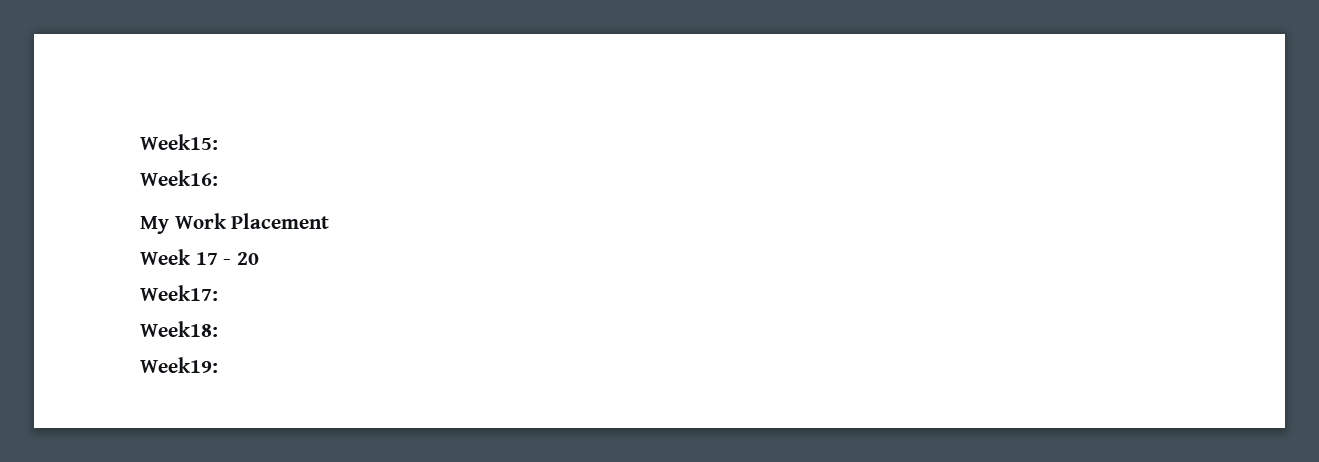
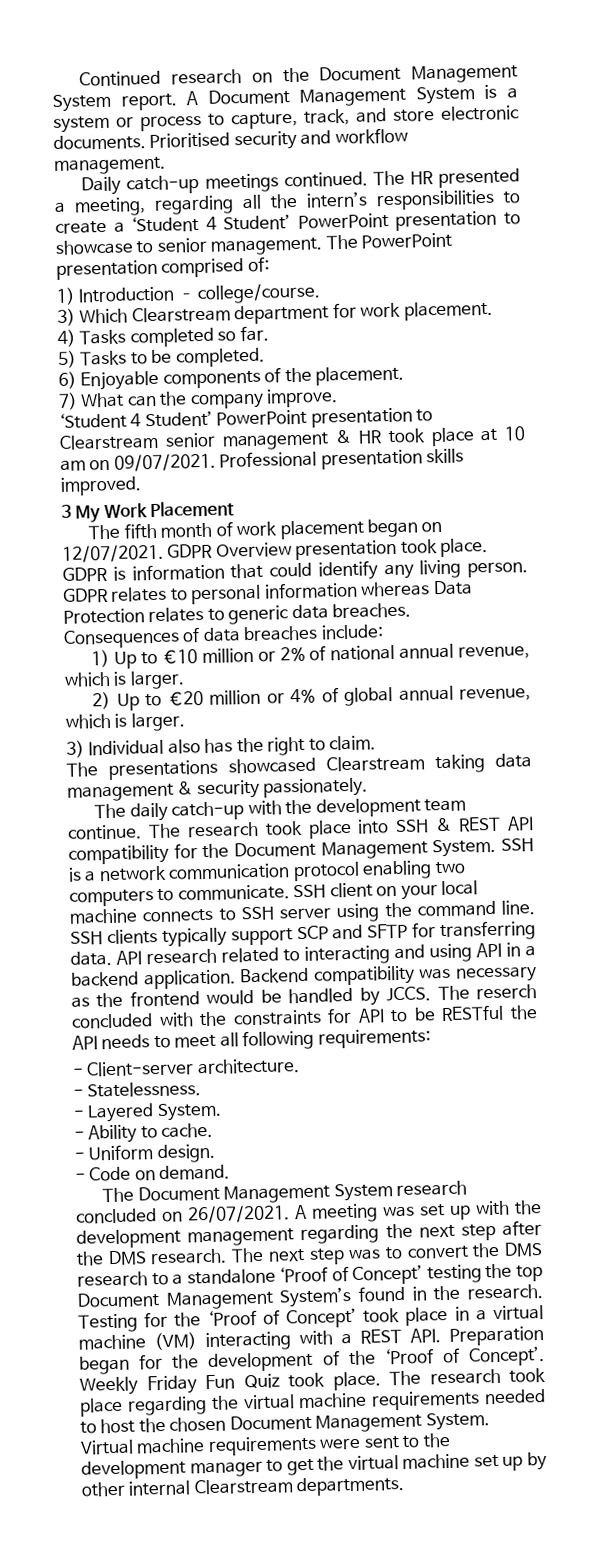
[140,134,218,150] [140,170,218,186] [140,213,330,234] [140,249,260,265] [140,285,218,301] [140,321,218,337] [140,357,218,373] Week15: // Week16: // My Work Placement // Week 17 - 20 // Week17: // Week18: // Week19: -> [79,64,519,87] [52,84,518,113] [53,105,520,134] [53,127,408,151] [54,156,166,176] [81,168,520,196] [54,189,521,217] [55,210,521,234] [55,232,453,256] [56,256,270,280] [56,282,322,305] [57,300,493,326] [57,325,269,348] [58,347,265,368] [58,365,405,391] [58,388,339,410] [59,407,434,429] [59,426,526,451] [60,448,465,472] [60,476,142,496] [61,500,236,523] [88,518,443,540] [62,537,489,563] [62,559,528,582] [63,580,473,605] [63,602,412,625] [63,624,384,649] [91,643,530,669] [64,670,185,690] [92,685,531,711] [65,712,186,732] [66,735,377,758] [66,753,532,780] [67,777,369,802] [94,797,466,822] [67,816,535,840] [68,838,534,865] [68,860,466,882] [69,880,479,907] [69,900,535,924] [70,920,537,947] [70,942,536,966] [71,965,537,990] [71,984,537,1008] [71,1004,538,1029] [72,1028,431,1051] [73,1058,300,1077] [73,1081,202,1098] [73,1102,222,1123] [74,1122,214,1144] [74,1143,216,1164] [75,1164,231,1182] [102,1180,468,1204] [76,1200,542,1224] [76,1220,542,1249] [76,1242,543,1266] [77,1263,543,1287] [77,1284,543,1310] [78,1304,545,1333] [78,1326,544,1352] [79,1346,545,1375] [79,1367,546,1396] [79,1388,546,1417] [80,1412,490,1434] [80,1432,451,1457] [81,1451,547,1480] [81,1475,406,1497] Continued research on the Document Management System report. A Document Management System is a system or process to capture, track, and store electronic documents. Prioritised security and workflow management. // Daily catch-up meetings continued. The HR presented a meeting, regarding all the intern’s responsibilities to create a ‘Student 4 Student’ PowerPoint presentation to showcase to senior management. The PowerPoint presentation comprised of: // 1) Introduction – college/course. // 3) Which Clearstream department for work placement. // 4) Tasks completed so far. // 5) Tasks to be completed. // 6) Enjoyable components of the placement. // 7) What can the company improve. // ‘Student 4 Student’ PowerPoint presentation to Clearstream senior management & HR took place at 10 am on 09/07/2021. Professional presentation skills improved. // 3 My Work Placement // The fifth month of work placement began on 12/07/2021. GDPR Overview presentation took place. GDPR is information that could identify any living person. GDPR relates to personal information whereas Data Protection relates to generic data breaches. Consequences of data breaches include: // 1) Up to €10 million or 2% of national annual revenue, which is larger. // 2) Up to €20 million or 4% of global annual revenue, which is larger. // 3) Individual also has the right to claim. // The presentations showcased Clearstream taking data management & security passionately. // The daily catch-up with the development team continue. The research took place into SSH & REST API compatibility for the Document Management System. SSH is a network communication protocol enabling two computers to communicate. SSH client on your local machine connects to SSH server using the command line. SSH clients typically support SCP and SFTP for transferring data. API research related to interacting and using API in a backend application. Backend compatibility was necessary as the frontend would be handled by JCCS. The reserch concluded with the constraints for API to be RESTful the API needs to meet all following requirements: // - Client-server architecture. // - Statelessness. // - Layered System. // - Ability to cache. // - Uniform design. // - Code on demand. // The Document Management System research concluded on 26/07/2021. A meeting was set up with the development management regarding the next step after the DMS research. The next step was to convert the DMS research to a standalone ‘Proof of Concept’ testing the top Document Management System’s found in the research. Testing for the ‘Proof of Concept’ took place in a virtual machine (VM) interacting with a REST API. Preparation began for the development of the ‘Proof of Concept’. Weekly Friday Fun Quiz took place. The research took place regarding the virtual machine requirements needed to host the chosen Document Management System. Virtual machine requirements were sent to the development manager to get the virtual machine set up by other internal Clearstream departments.

